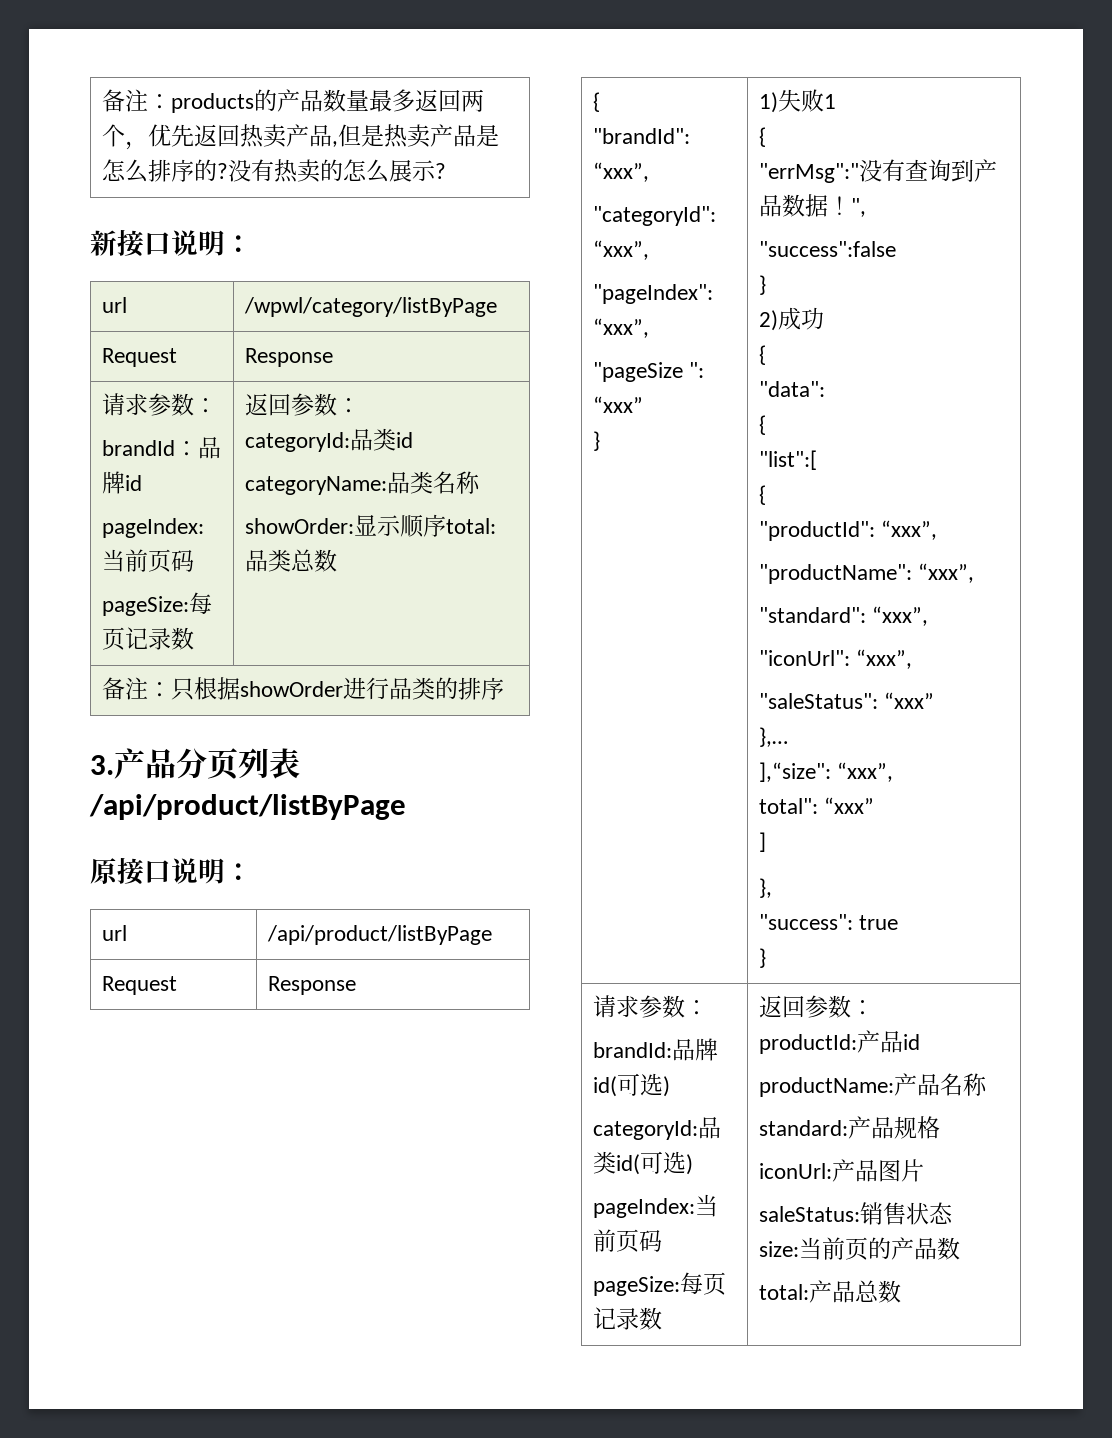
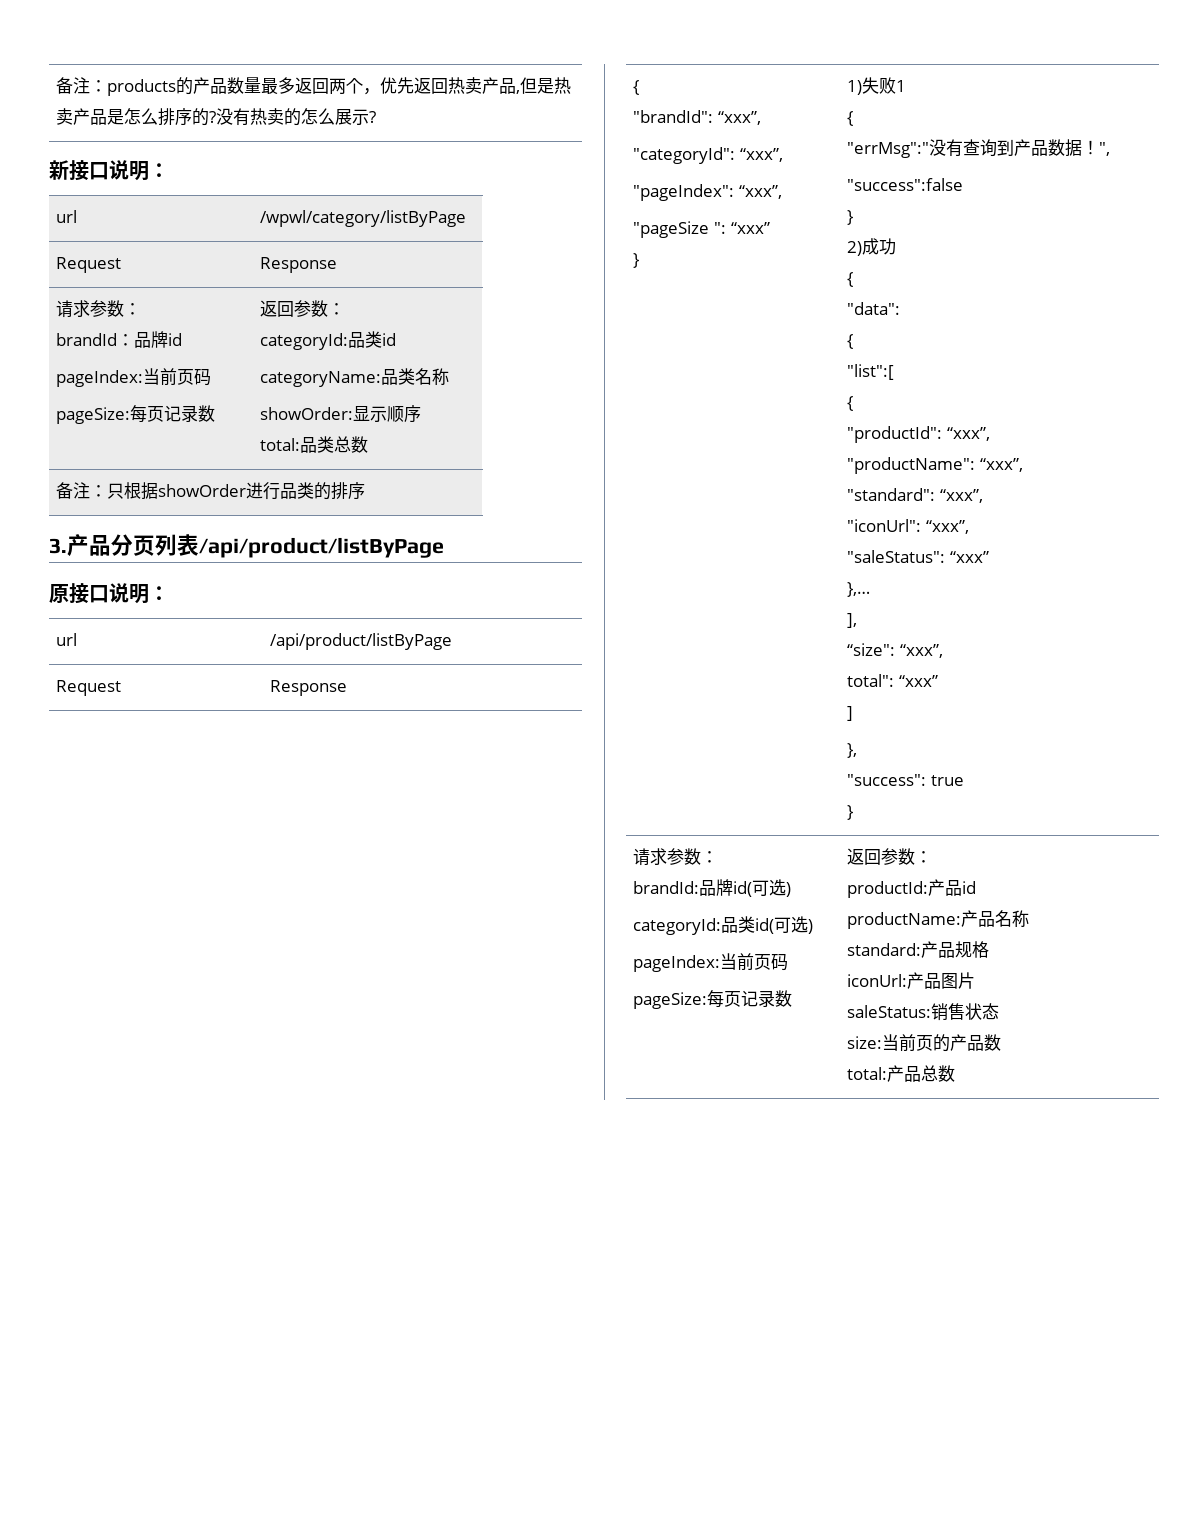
(446, 525) none -> (422, 414) //
[758,762,831,782] ],“size": -> [847,613,858,628] [847,643,896,656] ], // “size":

